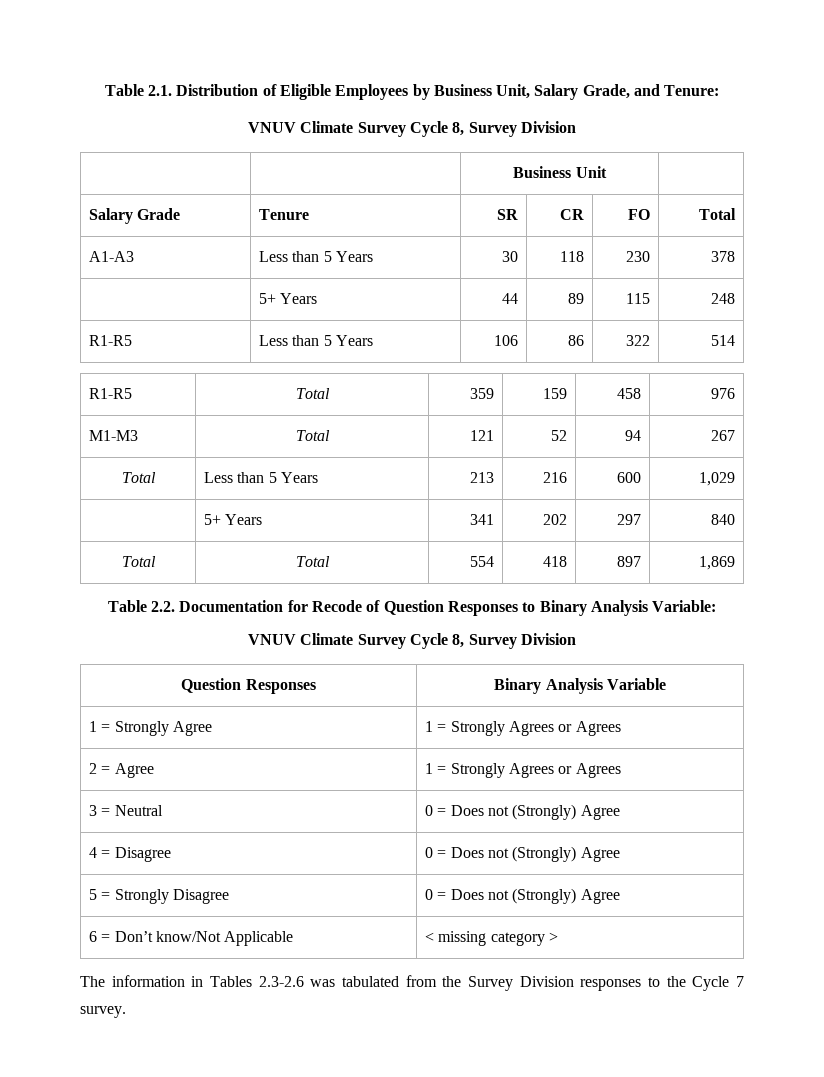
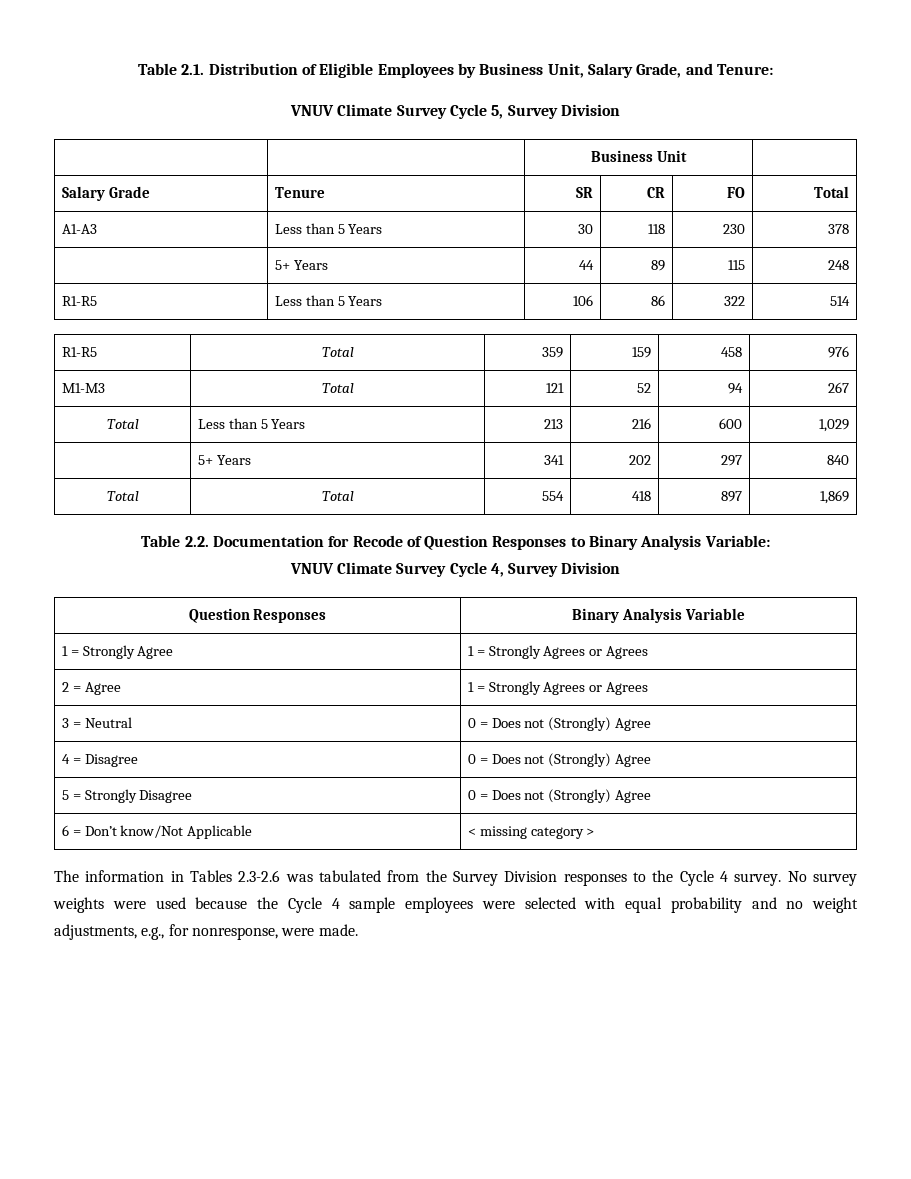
[452,122,465,136] 8, -> [491,105,504,119] 5,
[452,634,465,648] 8, -> [490,563,504,577] 4,
[736,976,744,987] [80,1006,126,1018] 7 survey. -> [720,871,858,886] [53,897,858,913] [54,924,358,940] 4 survey. No survey weights were used because the Cycle 4 sample employees were selected with equal probability and no weight adjustments, e.g., for nonresponse, were made.

